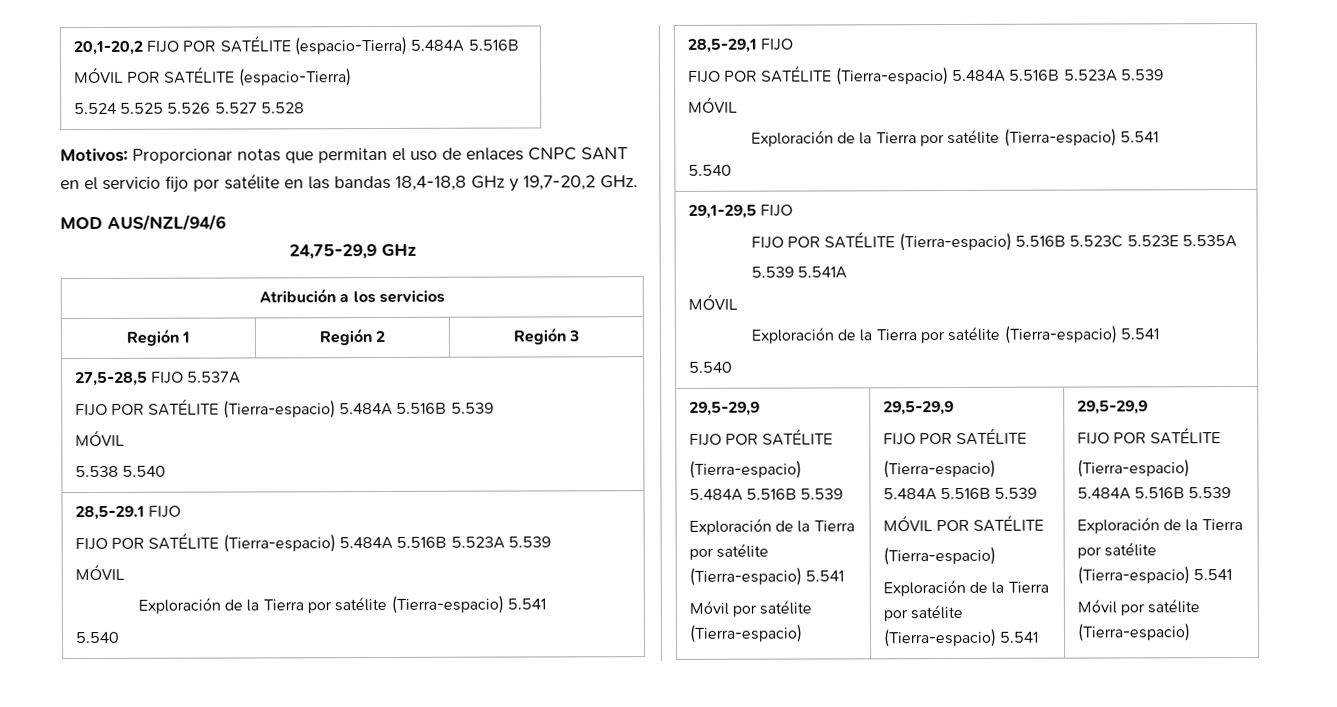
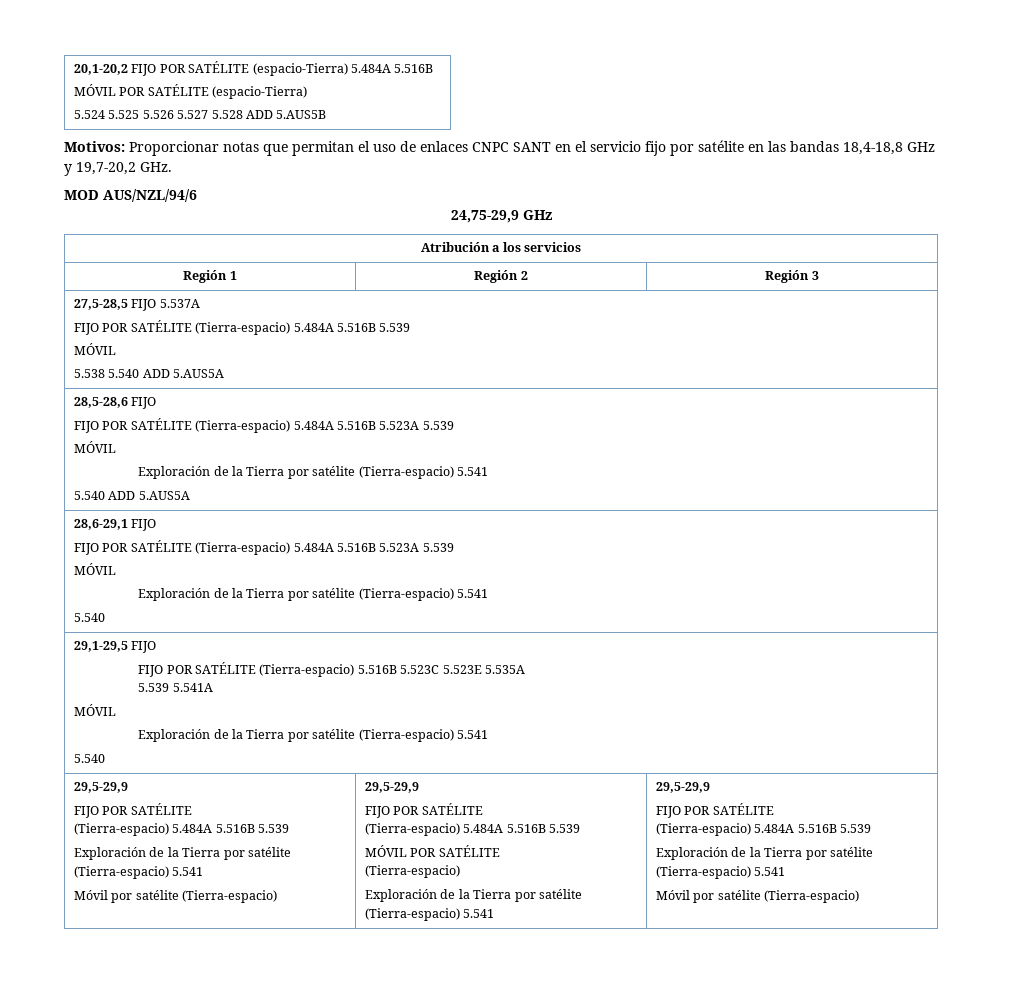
(305, 108) none -> [245,110,327,119] ADD 5.AUS5B
[74,505,145,521] // 28,5-29.1 -> [142,369,225,378] [74,397,129,408] ADD 5.AUS5A // 28,5-28,6
[686,38,757,53] // 28,5-29,1 -> [108,491,190,500] [74,519,129,530] ADD 5.AUS5A // 28,6-29,1

